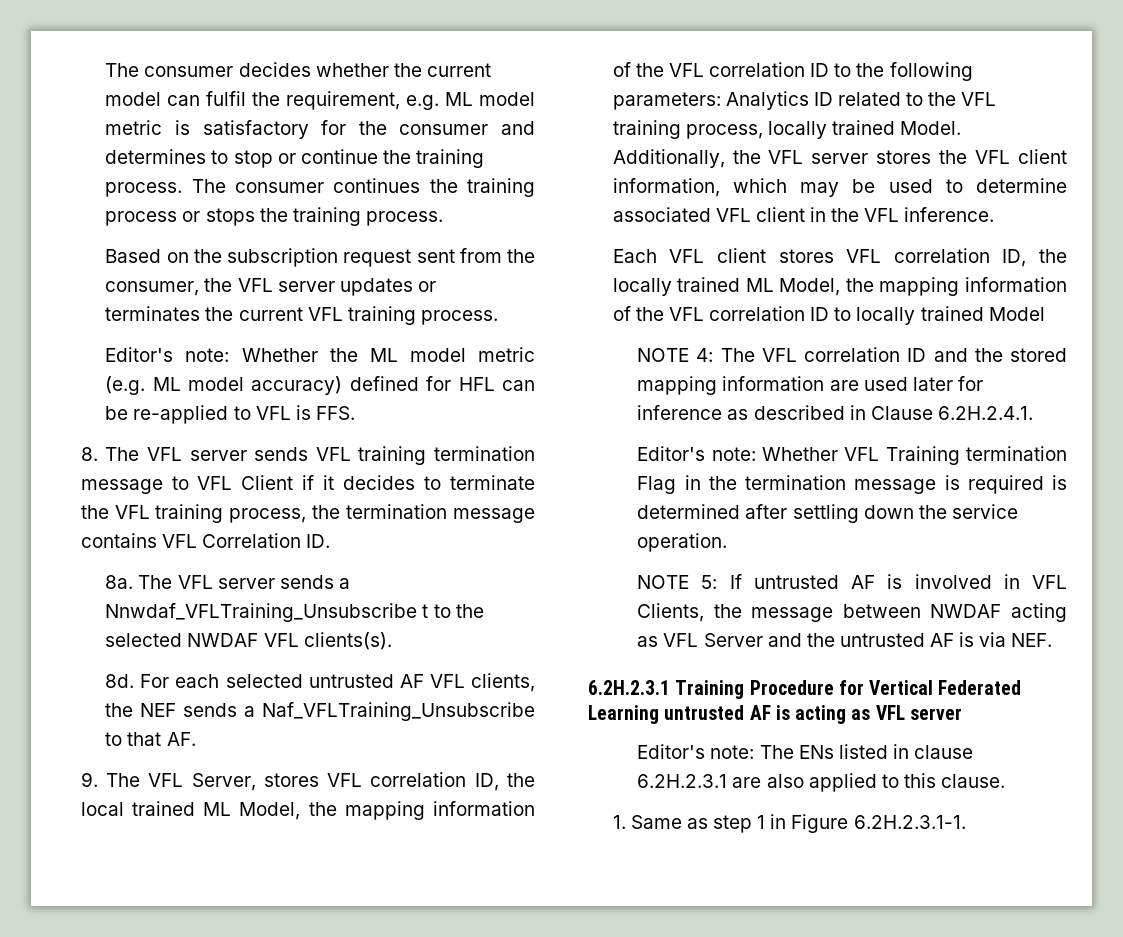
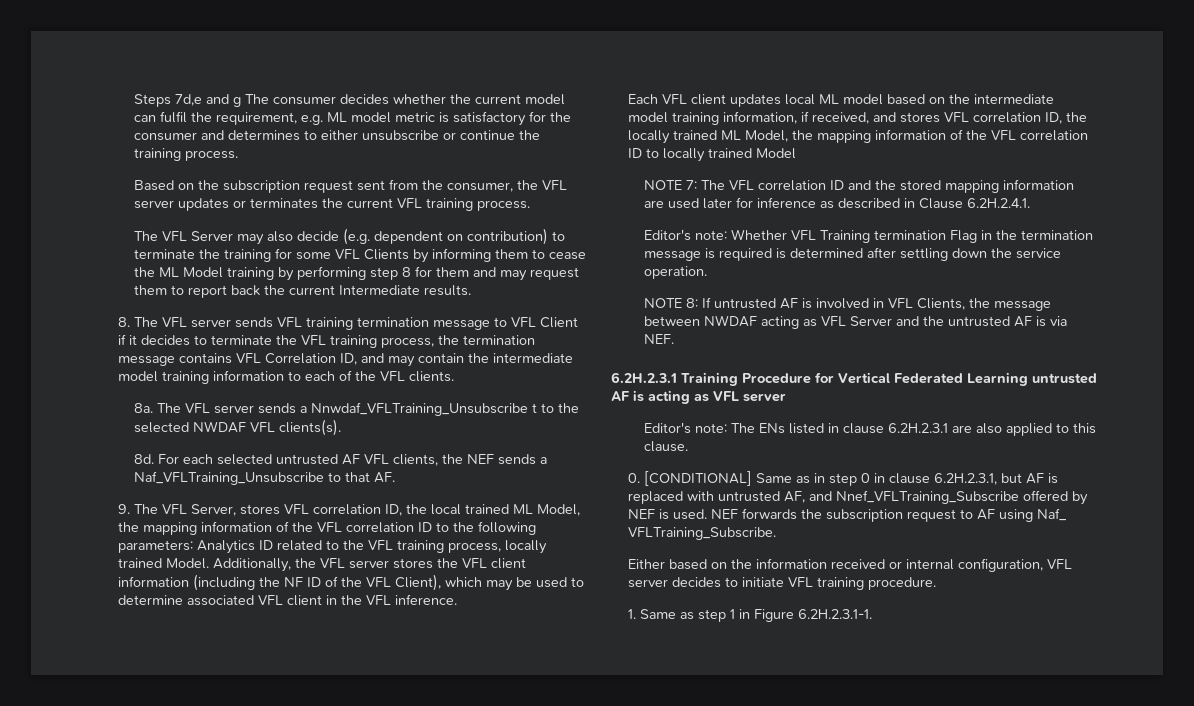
(105, 70) none -> [134,94,242,107] Steps 7d,e and g
[233,150,273,168] stop -> [321,130,440,141] either unsubscribe
[191,178,535,197] [105,207,443,226] The consumer continues the training process or stops the training process. -> (239, 155) none
[105,347,535,362] [105,376,535,395] [105,405,355,424] Editor's note: Whether the ML model metric (e.g. ML model accuracy) defined for HFL can be re-applied to VFL is FFS. -> [134,228,566,245] [134,248,587,263] [134,266,580,281] [134,285,472,298] The VFL Server may also decide (e.g. dependent on contribution) to terminate the training for some VFL Clients by informing them to cease the ML Model training by performing step 8 for them and may request them to report back the current Intermediate results.
[306,534,331,548] ID. -> [339,353,573,367] [117,370,454,384] ID, and may contain the intermediate model training information to each of the VFL clients.
[612,178,720,197] information, -> [117,574,441,591] information (including the NF ID of the VFL Client),
(766, 255) none -> [729,94,1054,107] [627,111,896,125] updates local ML model based on the intermediate model training information, if received, and
[696,348,714,362] 4: -> [686,180,698,190] 7:
[701,575,718,589] 5: -> [686,298,699,308] 8:
(1006, 781) none -> [627,471,1058,486] [627,490,1088,505] [627,508,1067,522] [627,527,776,540] [627,558,1072,572] [627,577,936,590] // 0. [CONDITIONAL] Same as in step 0 in clause 6.2H.2.3.1, but AF is replaced with untrusted AF, and Nnef_VFLTraining_Subscribe offered by NEF is used. NEF forwards the subscription request to AF using Naf_ VFLTraining_Subscribe. // Either based on the information received or internal configuration, VFL server decides to initiate VFL training procedure.

